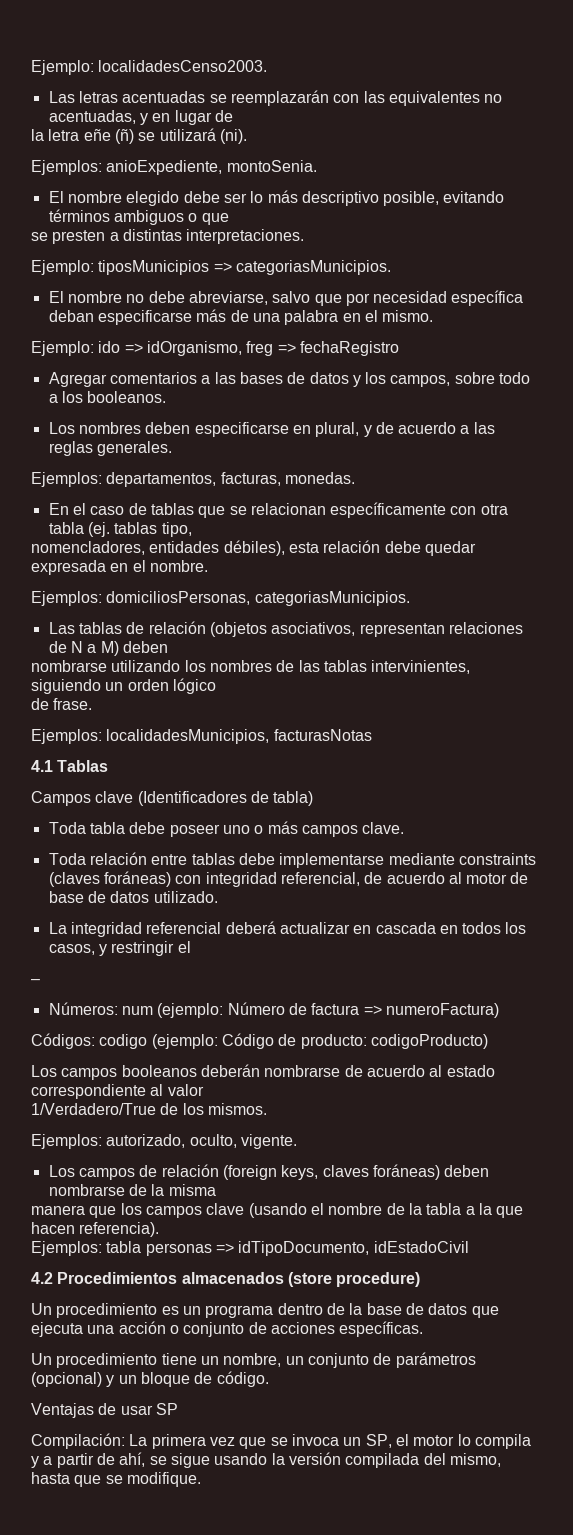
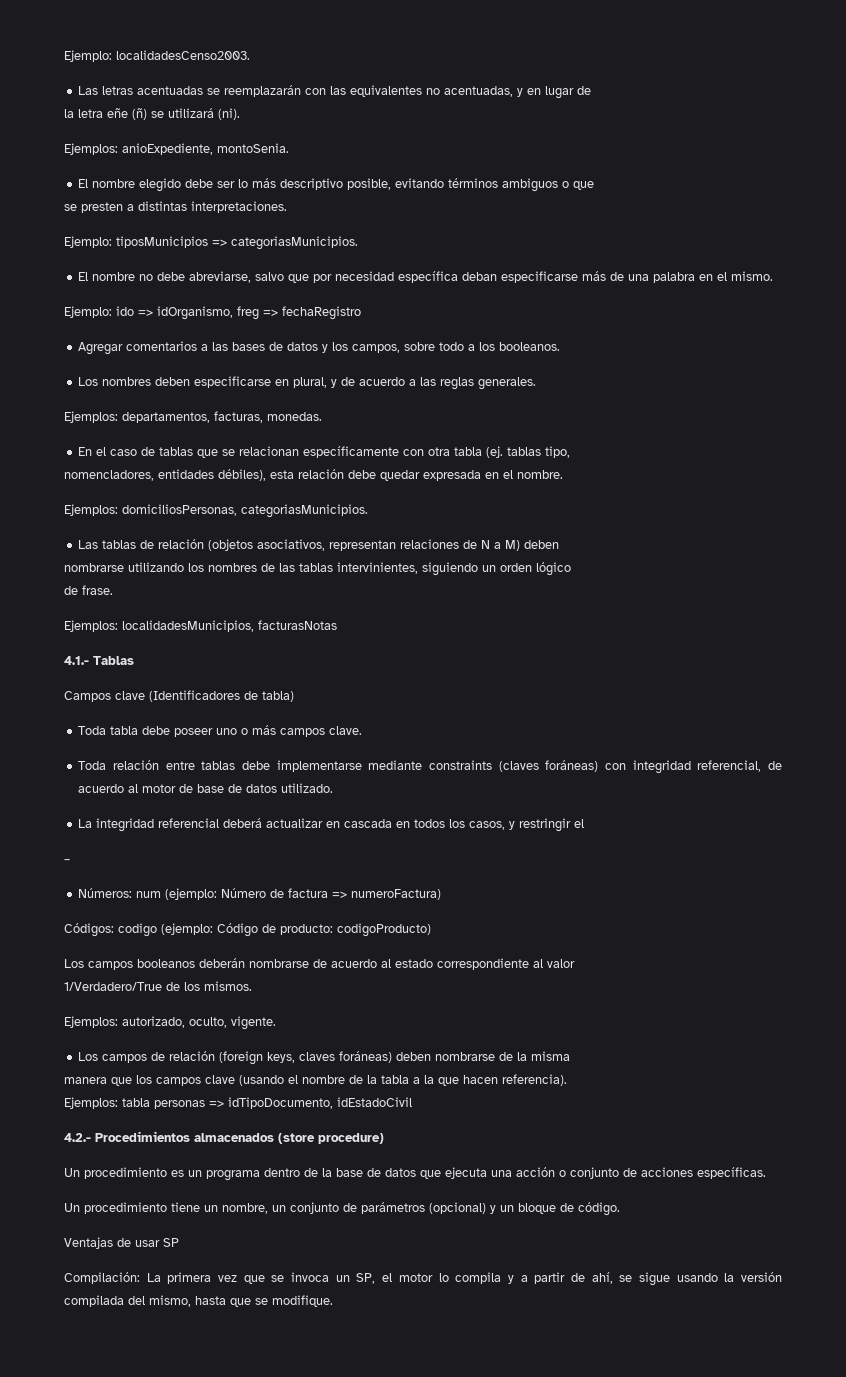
[31,760,53,772] 4.1 -> [64,656,89,665] 4.1.-
[31,1272,53,1284] 4.2 -> [64,1133,91,1142] 4.2.-

